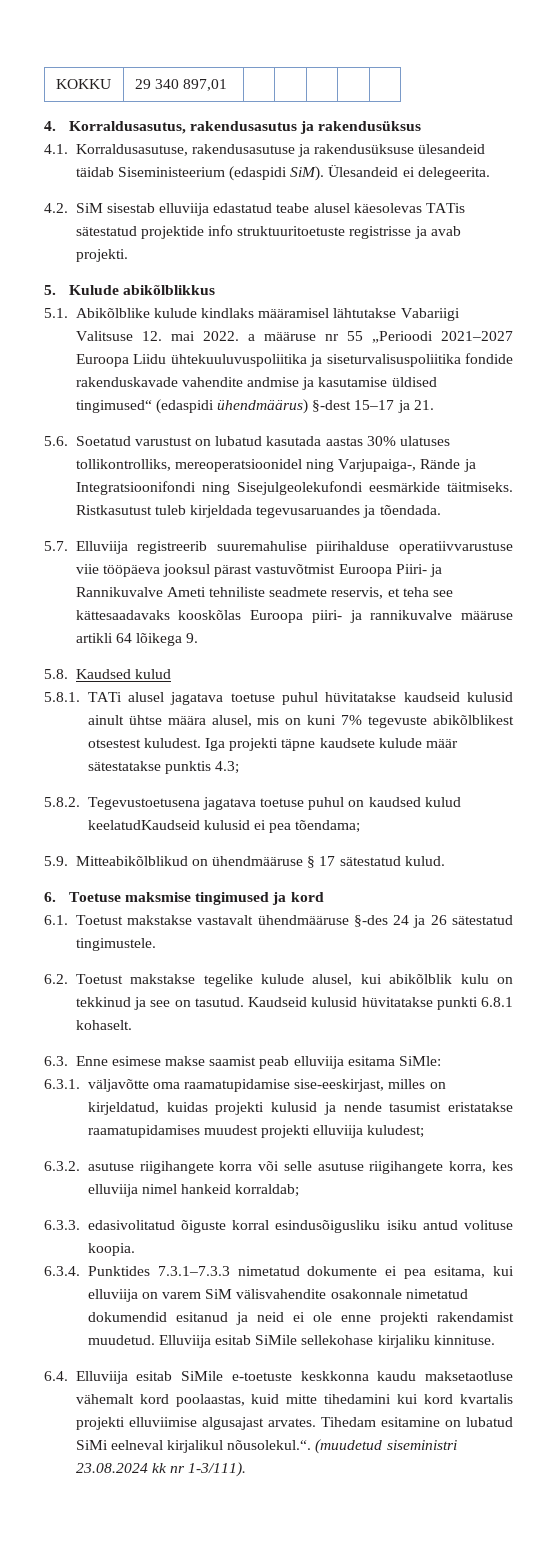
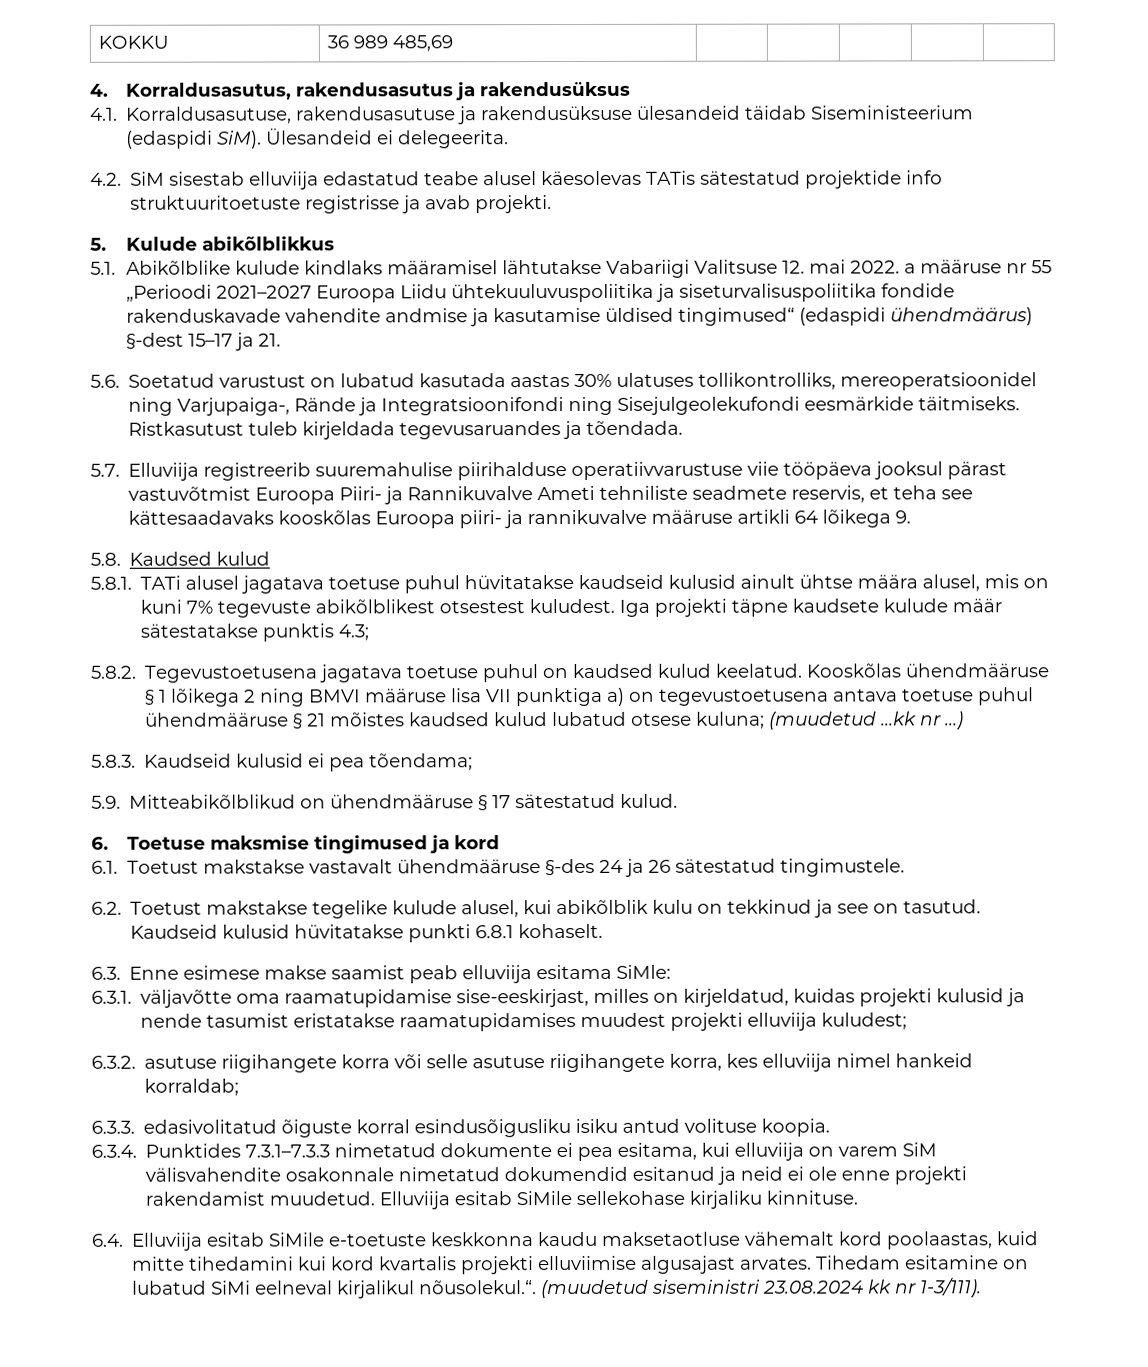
[134,79,228,91] 29 340 897,01 -> [327,35,454,52] 36 989 485,69
[87,820,200,830] keelatudKaudseid -> [715,663,1050,678] [145,687,1035,707] [145,711,965,730] [91,753,233,768] keelatud. Kooskõlas ühendmääruse § 1 lõikega 2 ning BMVI määruse lisa VII punktiga a) on tegevustoetusena antava toetuse puhul ühendmääruse § 21 mõistes kaudsed kulud lubatud otsese kuluna; (muudetud …kk nr …) // 5.8.3. Kaudseid

